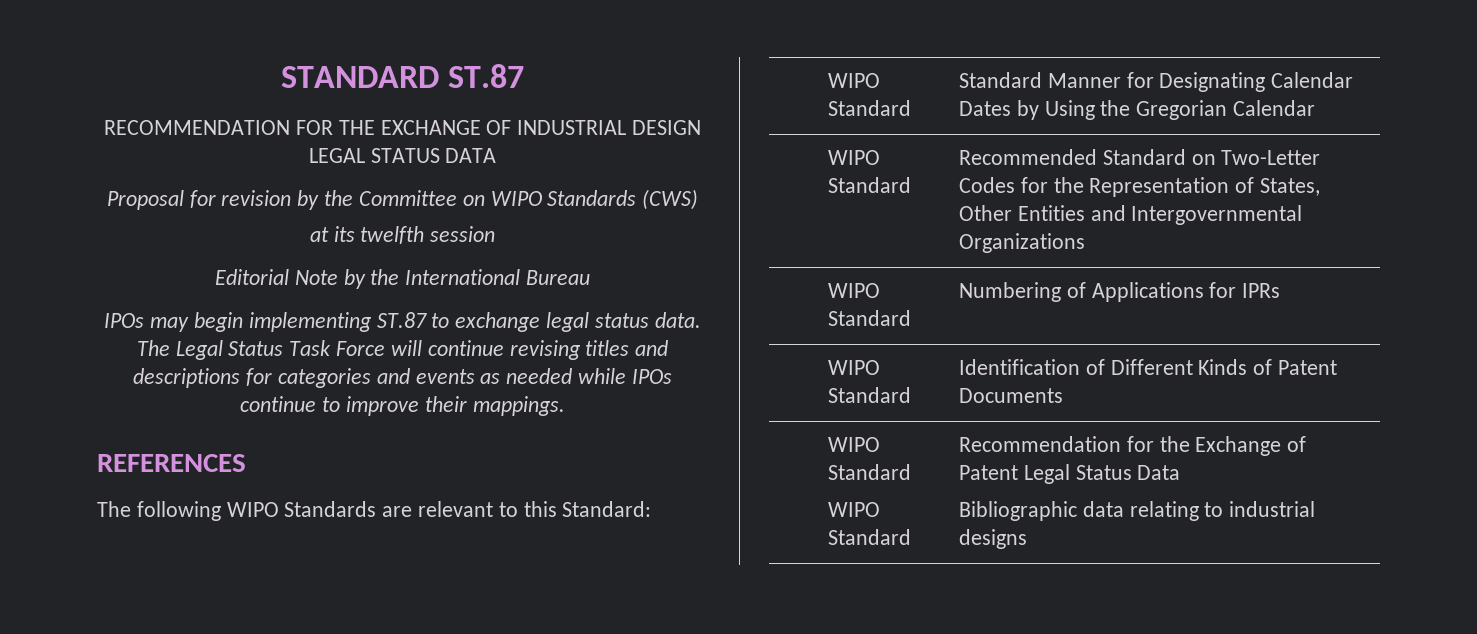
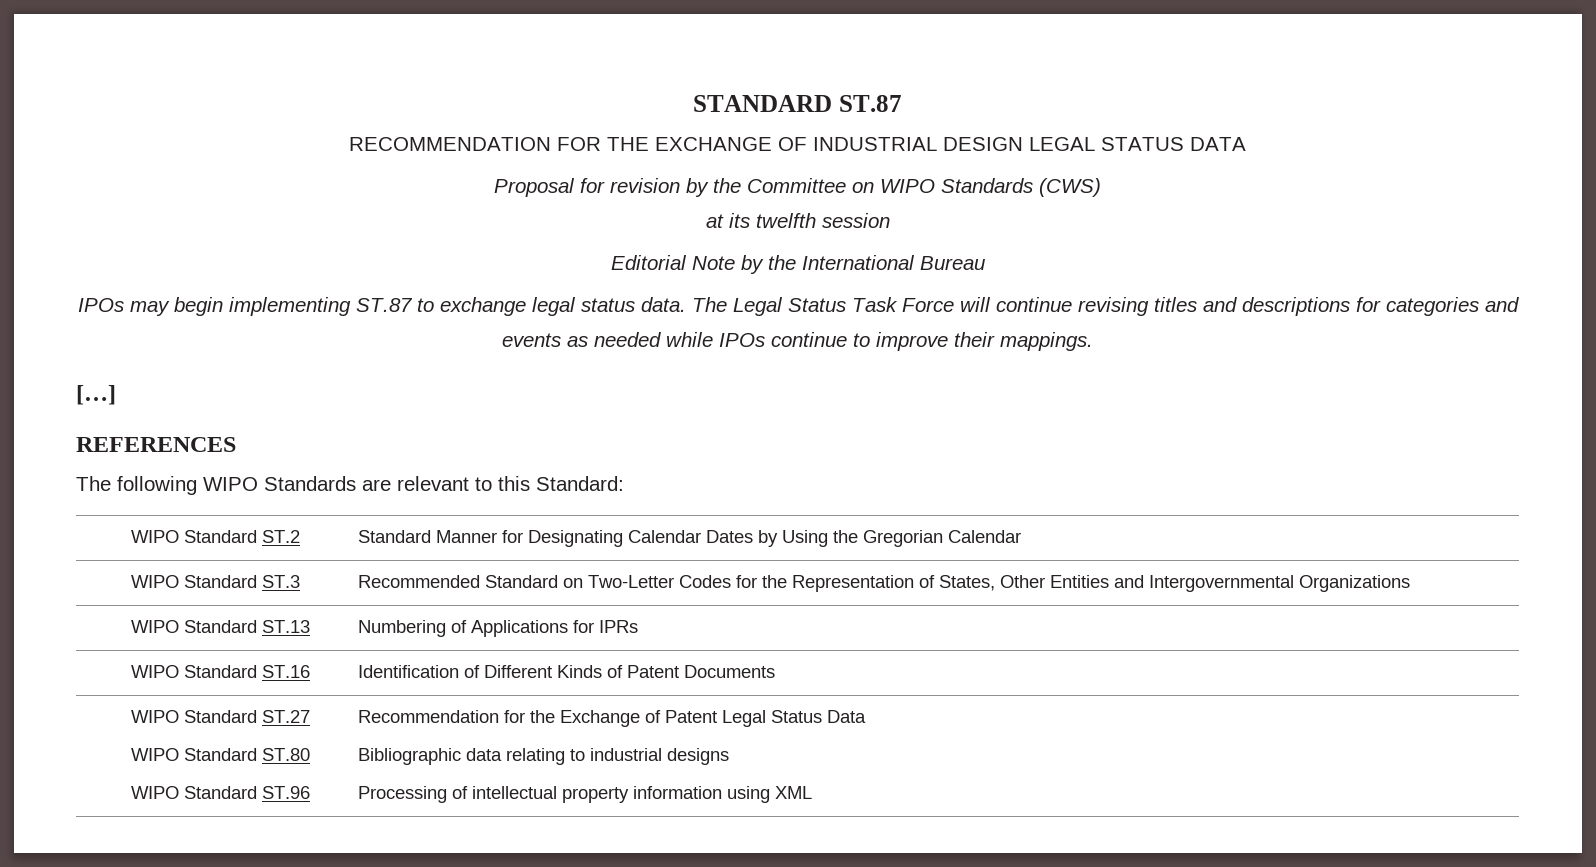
(565, 406) none -> [76,385,116,405] // […]
(912, 108) none -> [262,530,301,543] ST.2
(912, 185) none -> [262,575,301,588] ST.3
(912, 318) none -> [262,620,311,633] ST.13
(912, 395) none -> [262,665,311,678] ST.16
[828,502,881,517] [828,529,912,545] // WIPO Standard -> [262,710,311,723] [131,748,311,761] [131,786,311,799] ST.27 // WIPO Standard ST.80 // WIPO Standard ST.96
(1028, 539) none -> [357,786,812,803] // Processing of intellectual property information using XML

